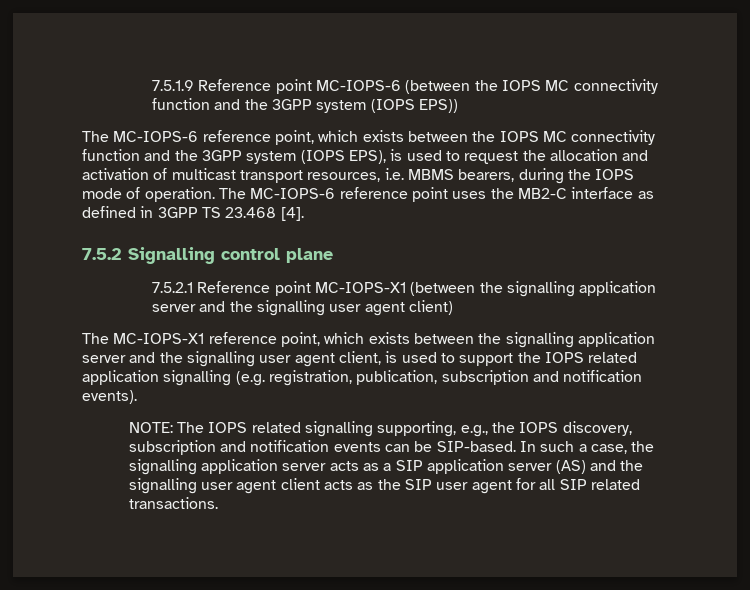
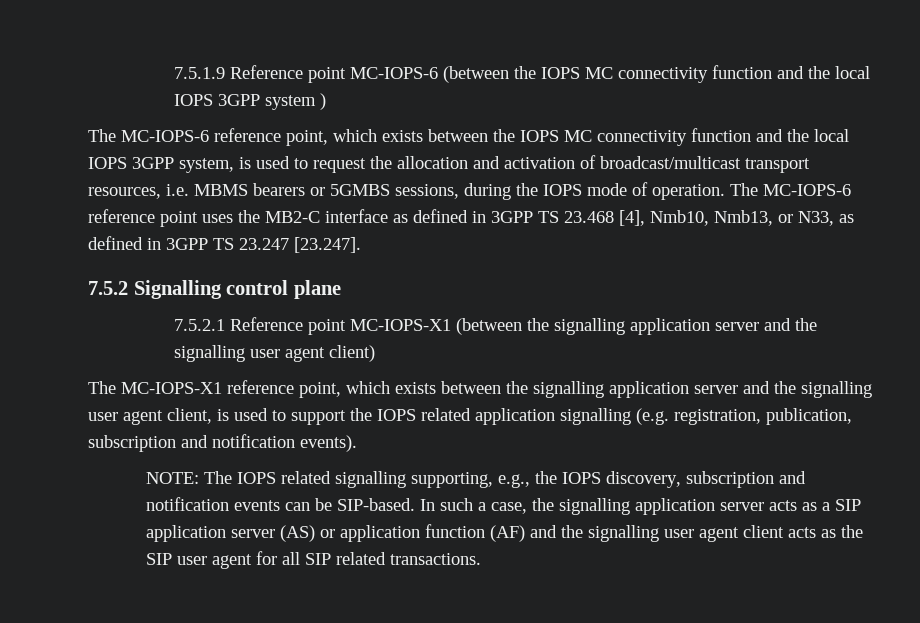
[272,99,459,113] 3GPP system (IOPS EPS)) -> [835,66,871,79] [174,93,327,110] local IOPS 3GPP system )
[201,150,386,164] 3GPP system (IOPS EPS), -> [814,129,849,142] [88,157,234,173] local IOPS 3GPP system,
[171,168,236,180] multicast -> [600,156,741,169] broadcast/multicast
[458,169,515,182] bearers, -> [253,183,459,199] bearers or 5GMBS sessions,
[280,207,304,221] [4]. -> [619,210,854,226] [88,236,361,253] [4], Nmb10, Nmb13, or N33, as defined in 3GPP TS 23.247 [23.247].
(586, 467) none -> [319,524,525,542] or application function (AF)

